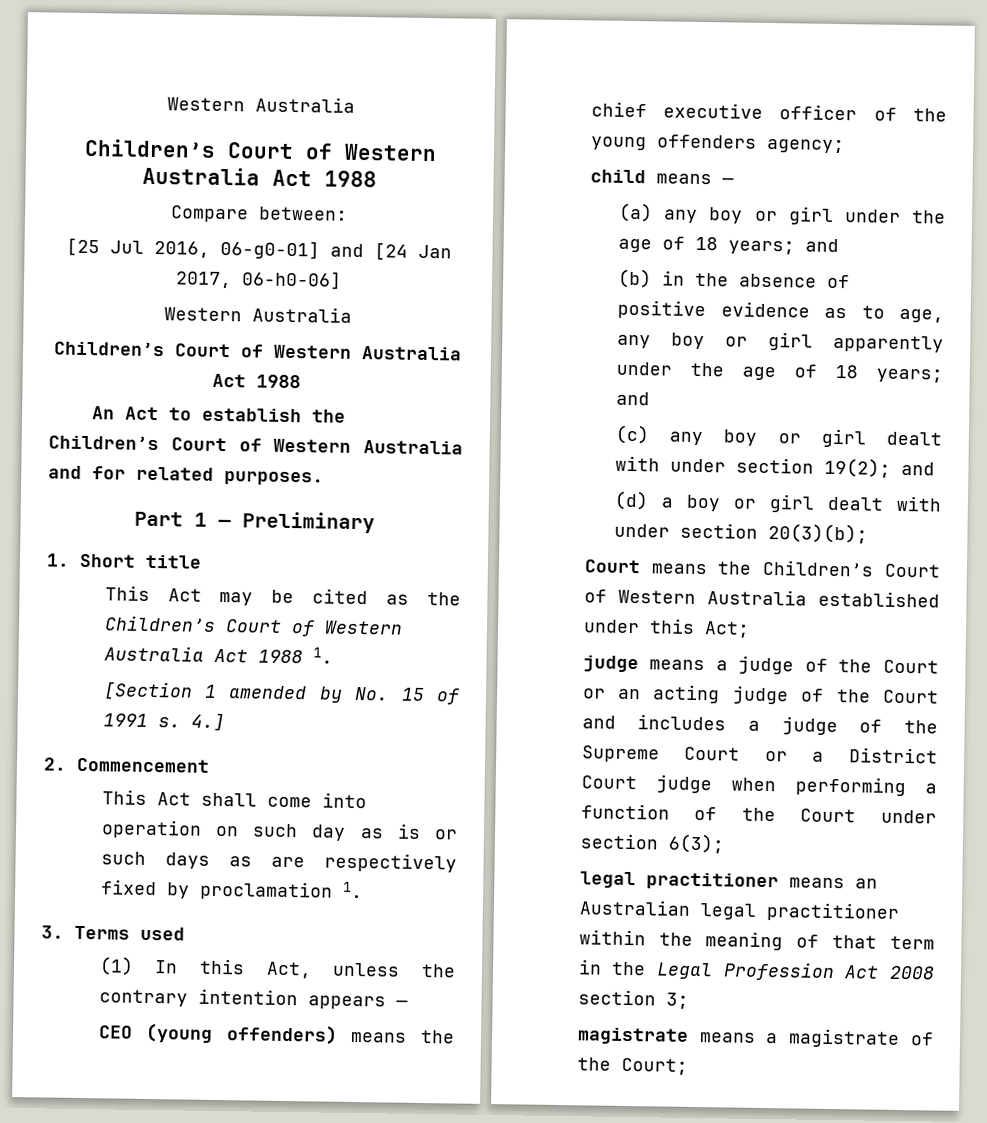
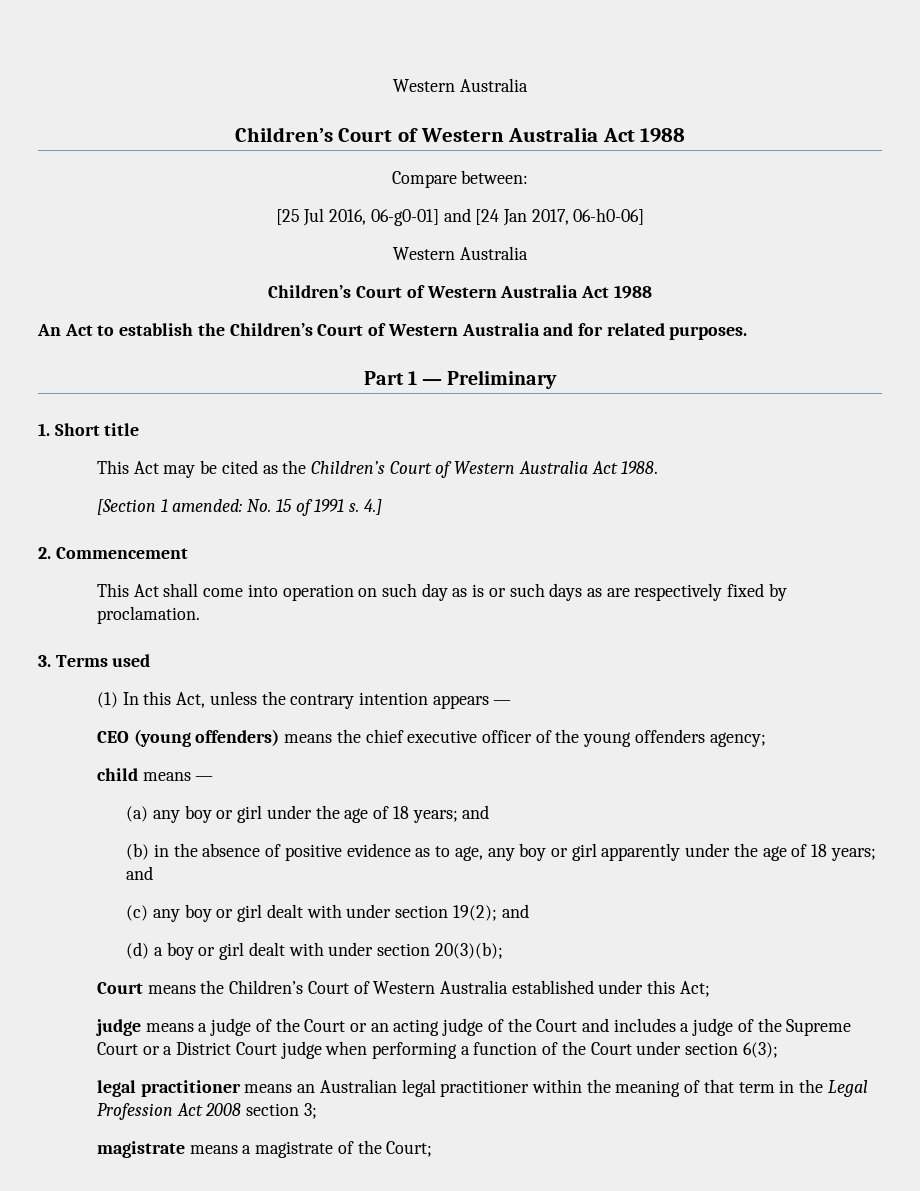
[257,647,333,664] 1988 1. -> [621,461,659,474] 1988.
[228,685,343,703] amended by -> [172,499,243,512] amended:
[199,880,363,901] proclamation 1. -> [96,606,200,624] proclamation.

